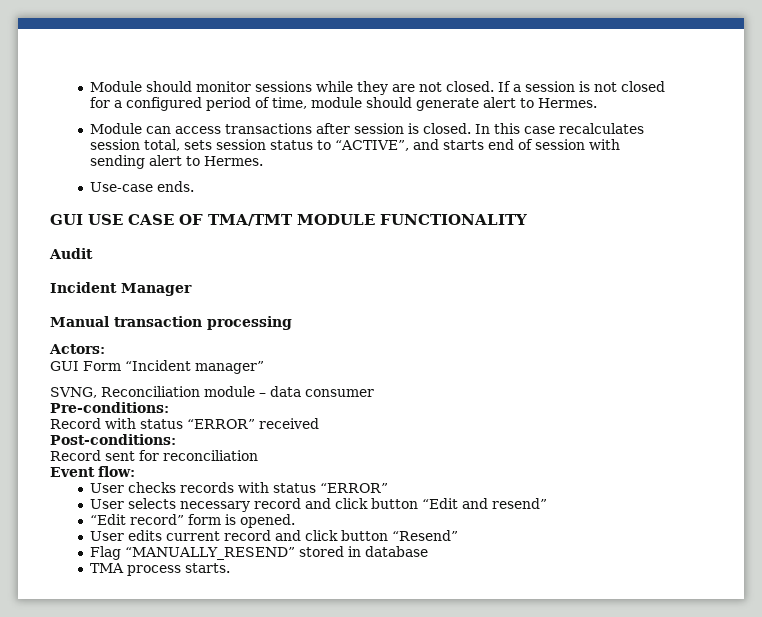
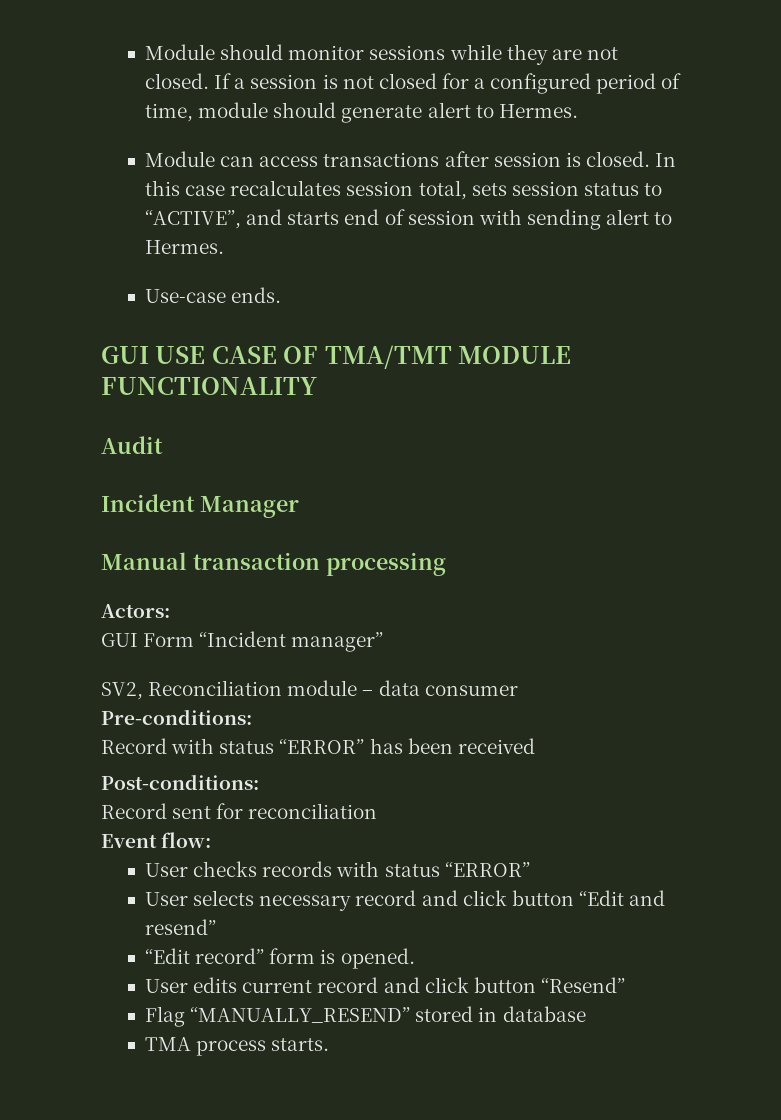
[50,387,97,398] SVNG, -> [101,682,143,700] SV2,
(255, 424) none -> [369,738,453,754] has been

